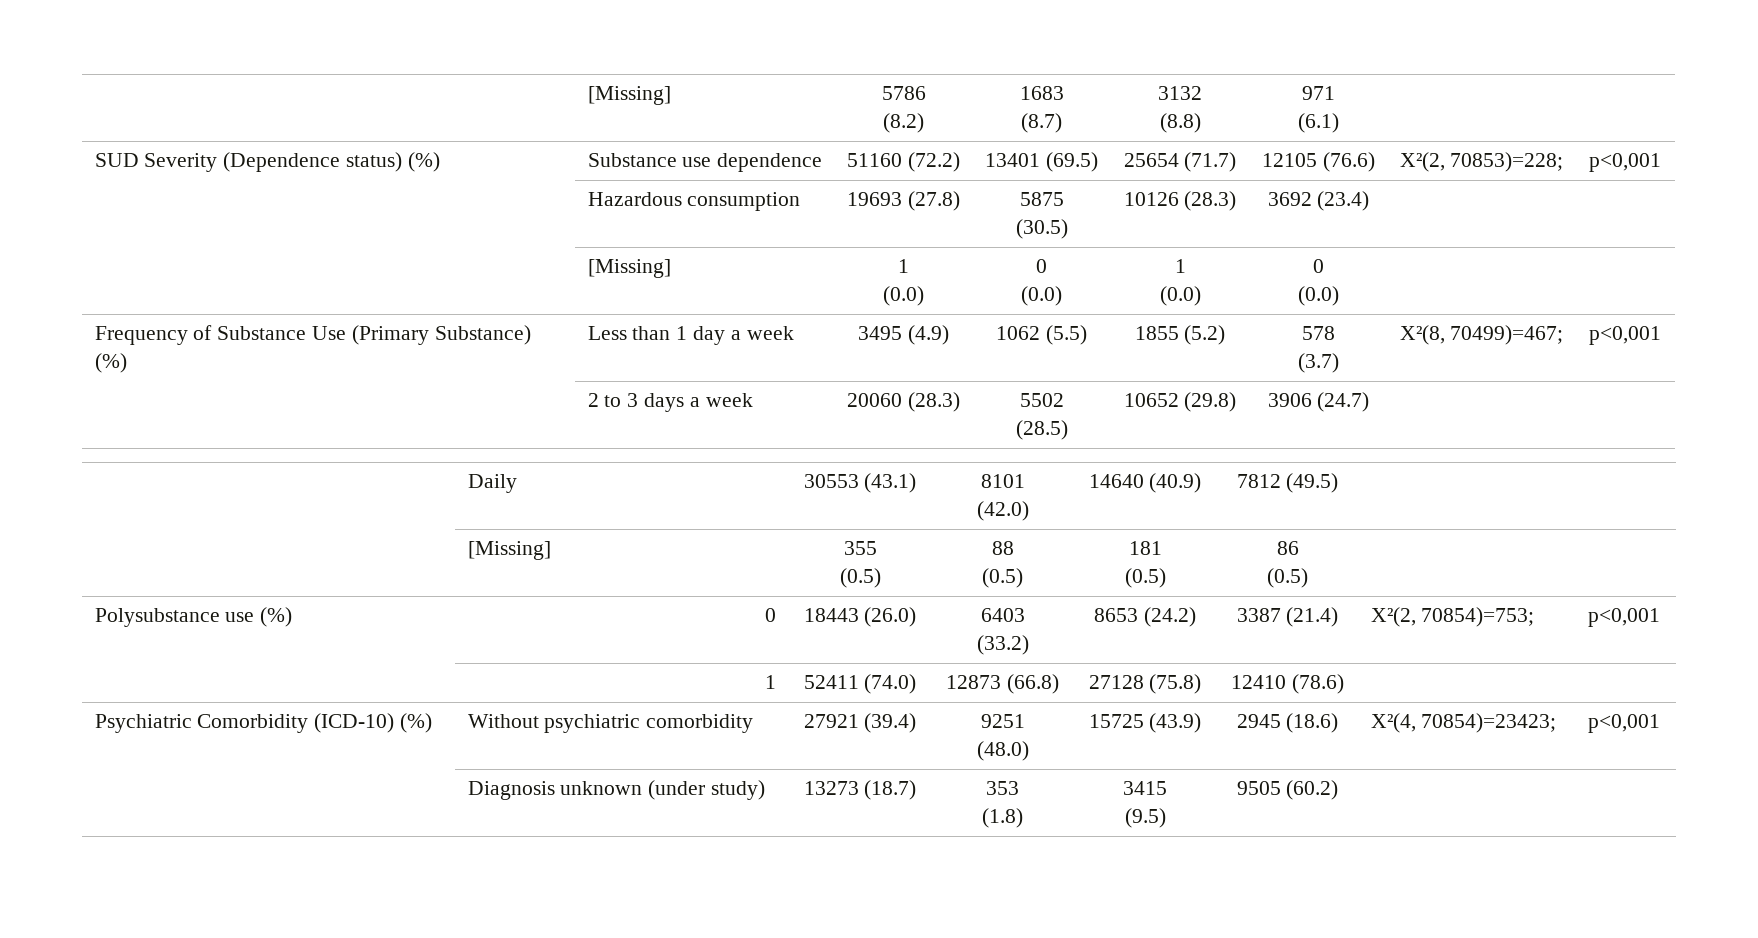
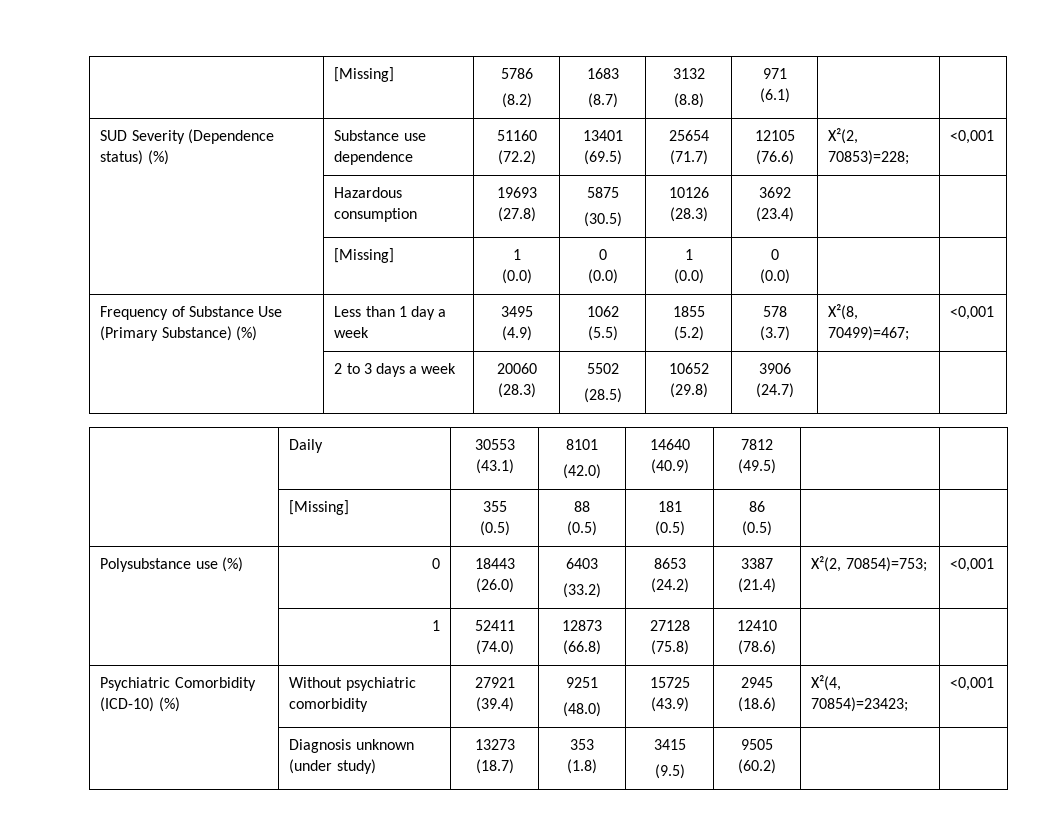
[1588,153,1661,172] p<0,001 -> [950,130,995,144] <0,001
[1588,326,1661,345] p<0,001 -> [950,306,995,320] <0,001
[1587,608,1660,627] p<0,001 -> [950,558,995,572] <0,001
[1587,714,1660,733] p<0,001 -> [950,677,995,691] <0,001

